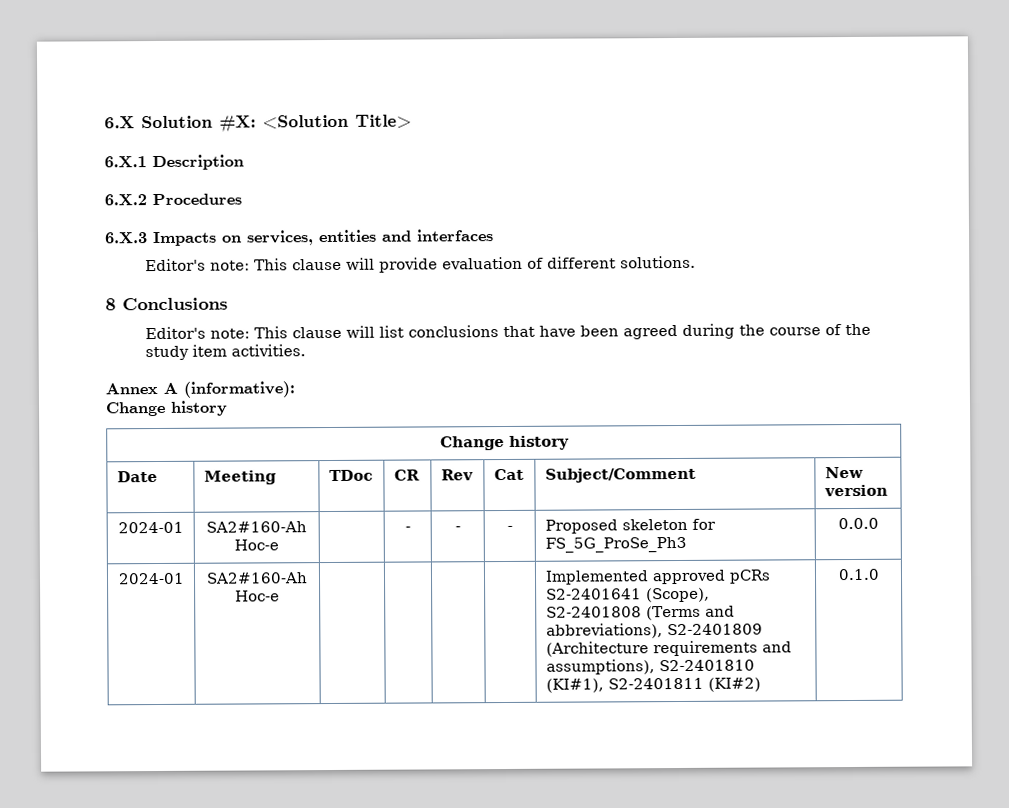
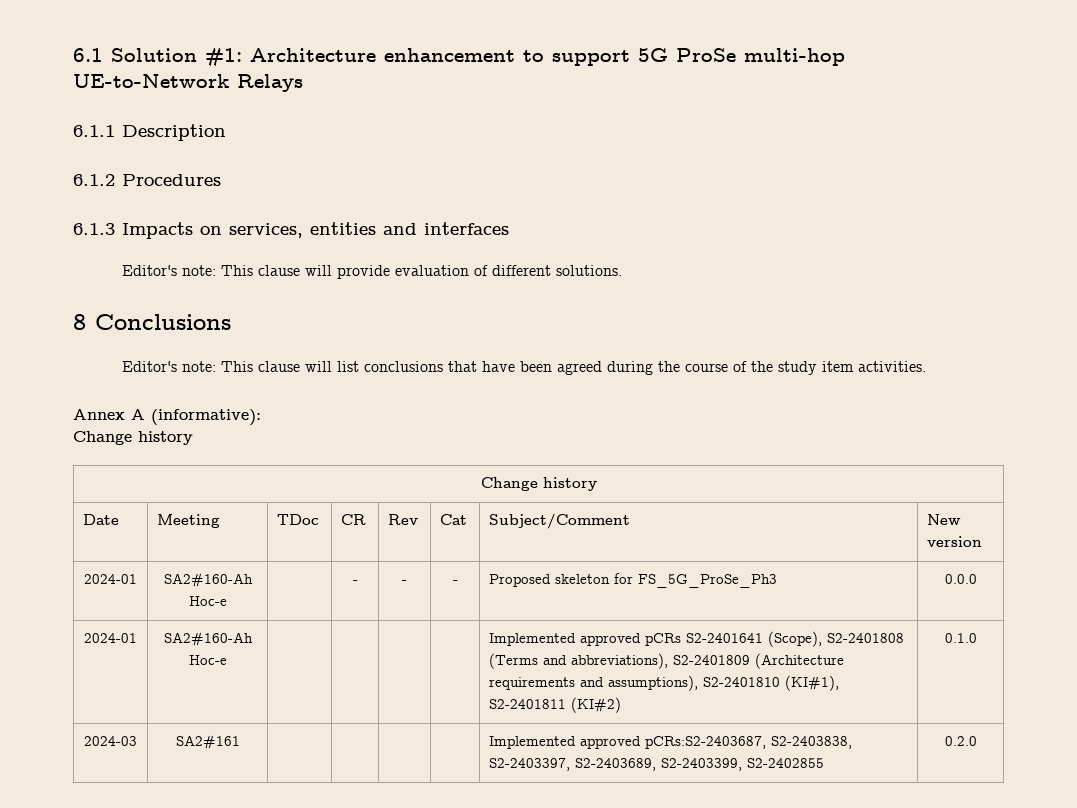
[104,114,412,133] [104,156,147,168] 6.X Solution #X: <Solution Title> // 6.X.1 -> [73,48,845,67] [73,74,303,92] [73,125,115,137] 6.1 Solution #1: Architecture enhancement to support 5G ProSe multi-hop UE-to-Network Relays // 6.1.1
[104,194,147,206] 6.X.2 -> [73,174,115,186] 6.1.2
[105,232,148,244] 6.X.3 -> [73,223,115,235] 6.1.3
(880, 574) none -> [84,736,137,746] [175,735,240,749] [489,736,853,749] [489,758,825,771] [944,736,977,746] // 2024-03 | SA2#161 | | | | | Implemented approved pCRs:S2-2403687, S2-2403838, S2-2403397, S2-2403689, S2-2403399, S2-2402855 | 0.2.0

